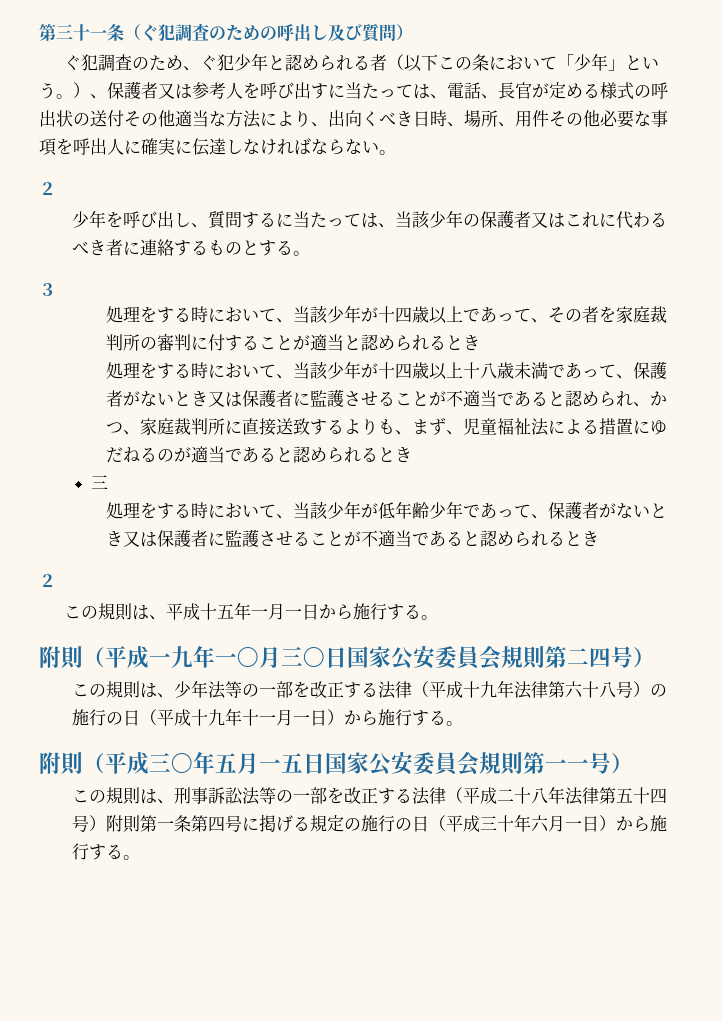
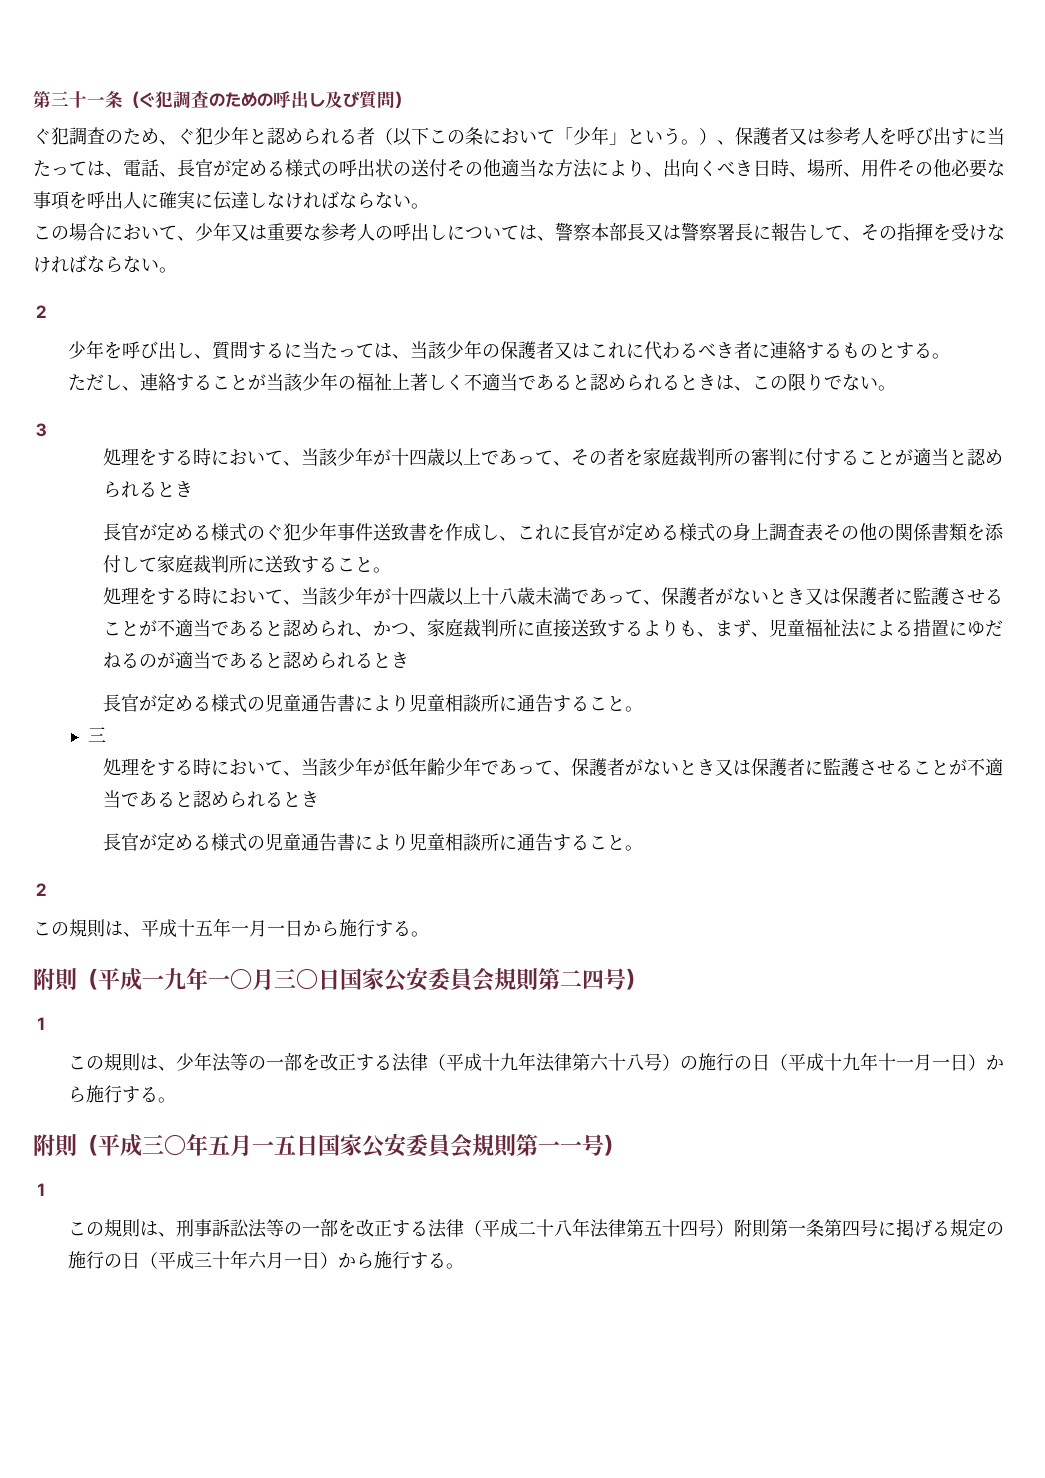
(396, 152) none -> [33,222,1005,242] [33,255,177,273] // この場合において、少年又は重要な参考人の呼出しについては、警察本部長又は警察署長に報告して、その指揮を受けなければならない。
(311, 253) none -> [67,372,896,392] // ただし、連絡することが当該少年の福祉上著しく不適当であると認められるときは、この限りでない。
(480, 343) none -> [102,522,1004,542] [102,555,391,574] // 長官が定める様式のぐ犯少年事件送致書を作成し、これに長官が定める様式の身上調査表その他の関係書類を添付して家庭裁判所に送致すること。
(412, 455) none -> [102,693,643,713] // 長官が定める様式の児童通告書により児童相談所に通告すること。
(599, 539) none -> [102,832,643,852] // 長官が定める様式の児童通告書により児童相談所に通告すること。
(655, 657) none -> [33,1017,49,1030] // １
(633, 763) none -> [33,1183,49,1196] // １

